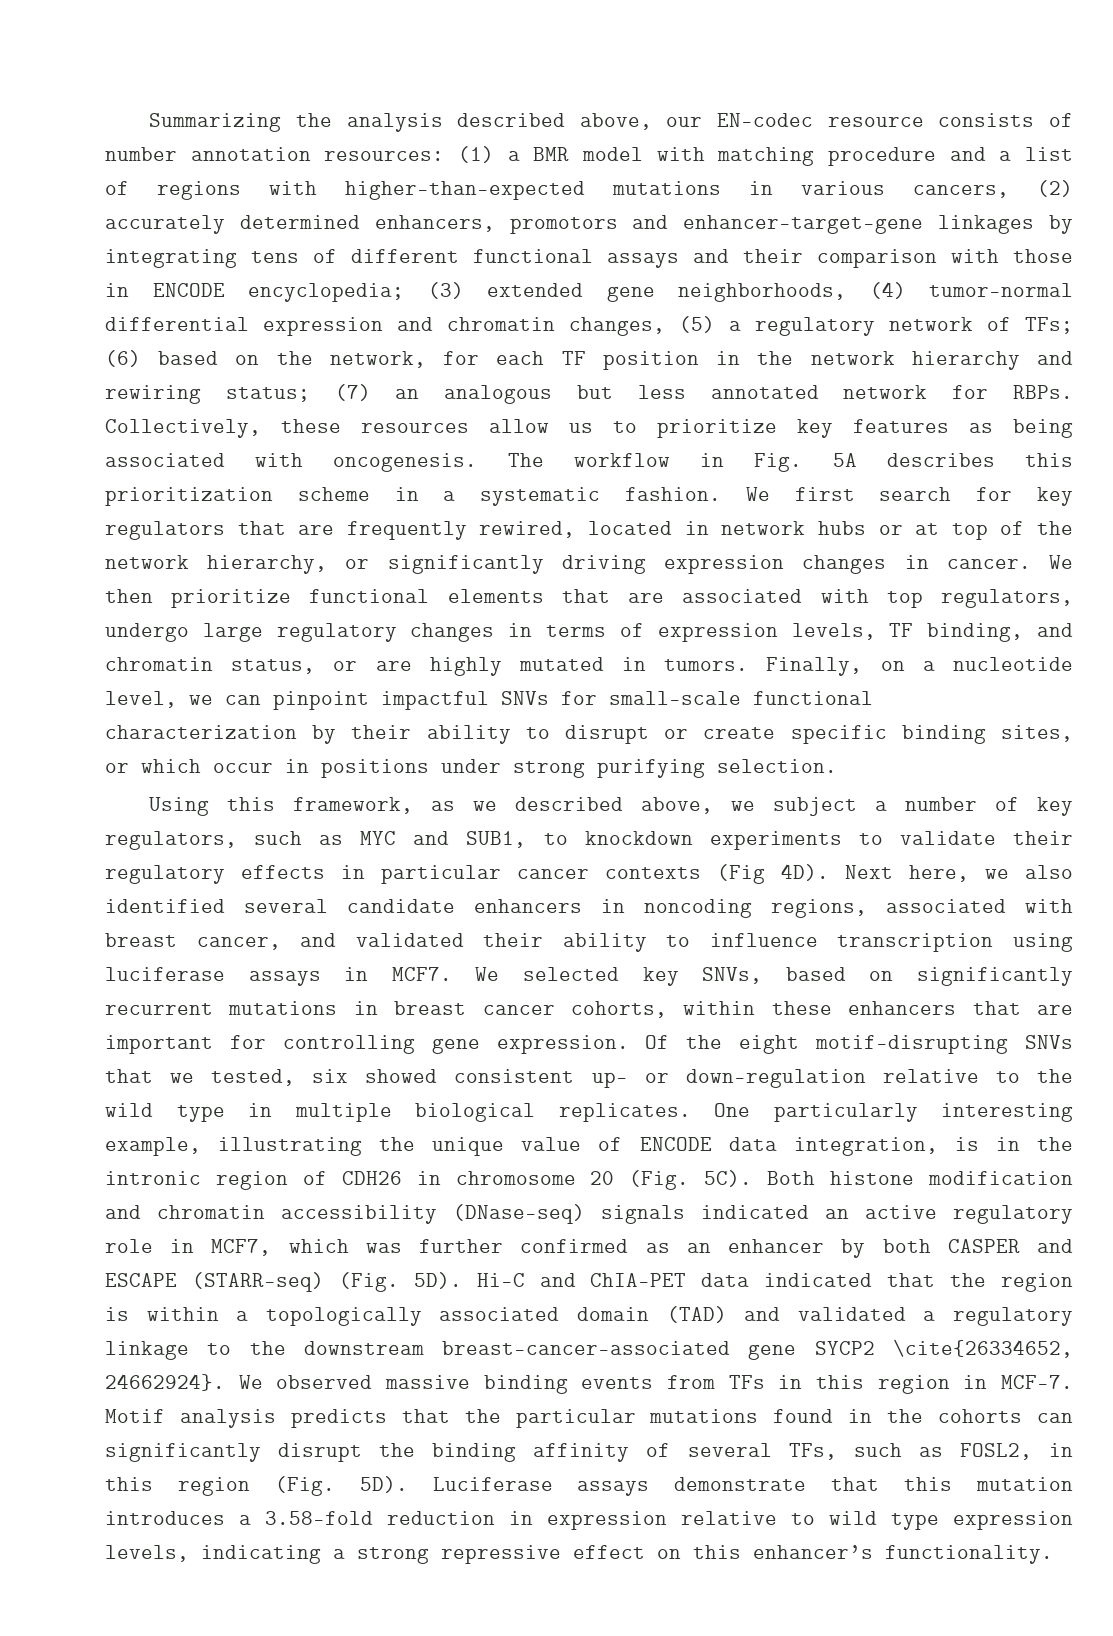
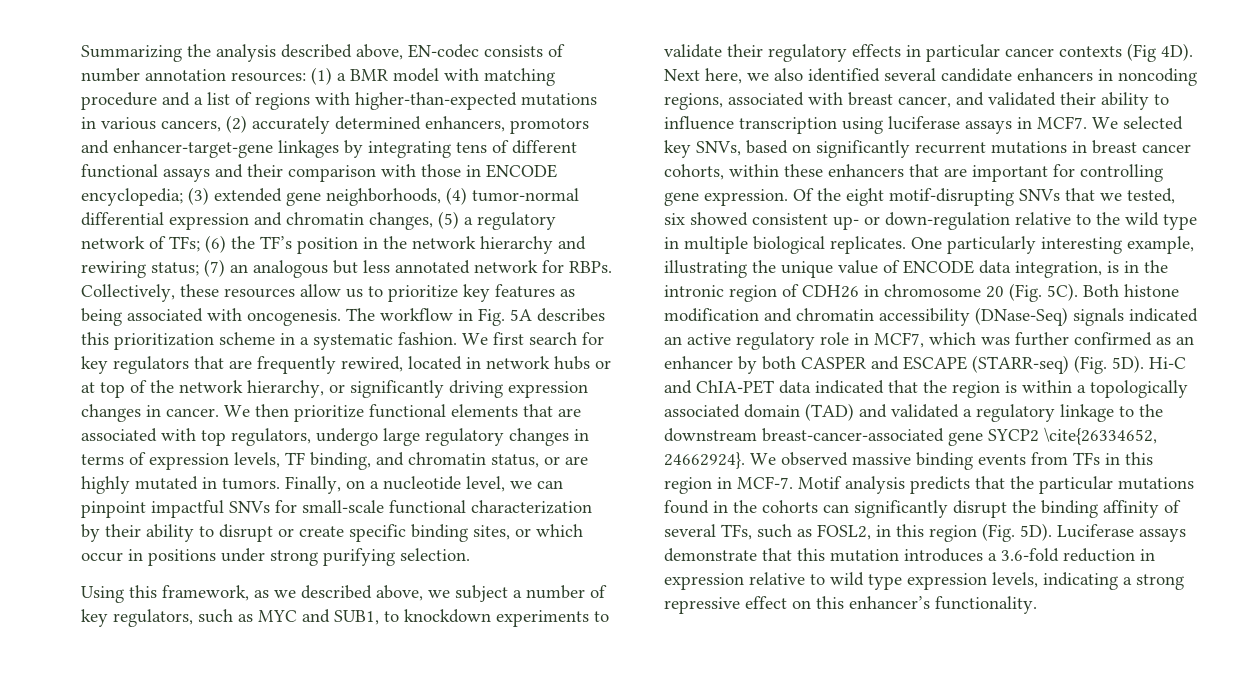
[666,113,924,127] our EN-codec resource -> [408,44,479,58] EN-codec
[158,351,586,368] based on the network, for each TF -> [231,236,292,249] the TF’s
[453,1204,585,1224] (DNase-seq) -> [975,307,1068,326] (DNase-Seq)
[265,1511,373,1525] 3.58-fold -> [1001,548,1059,562] 3.6-fold

